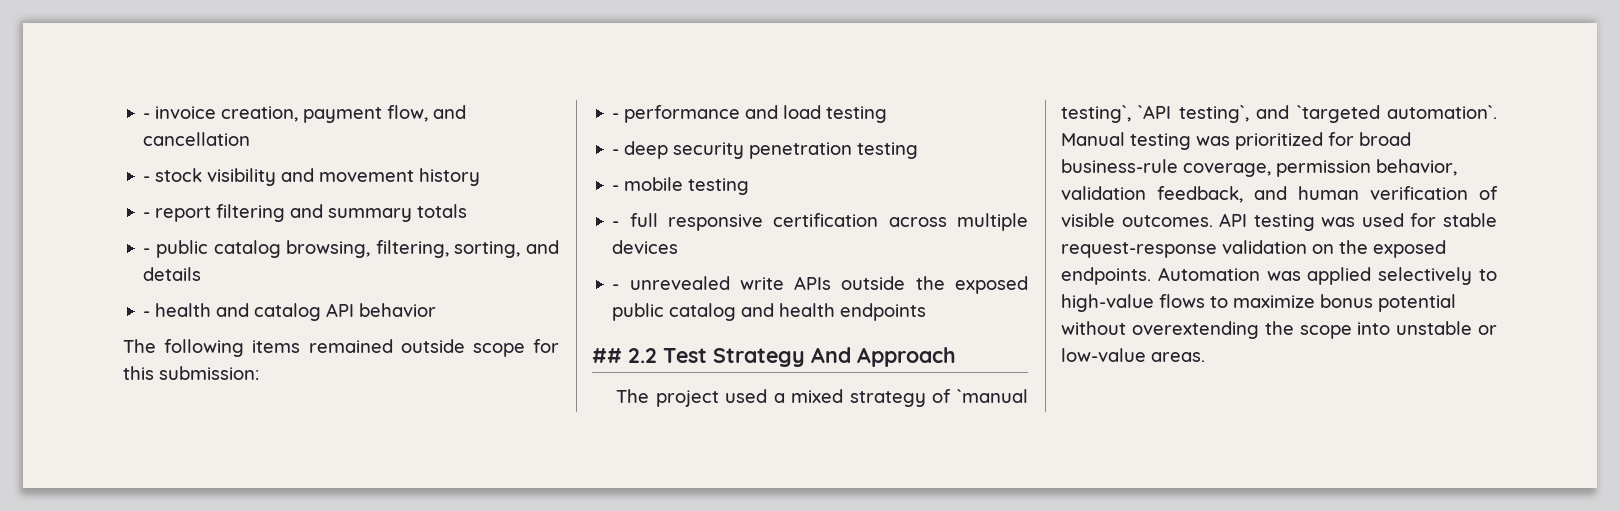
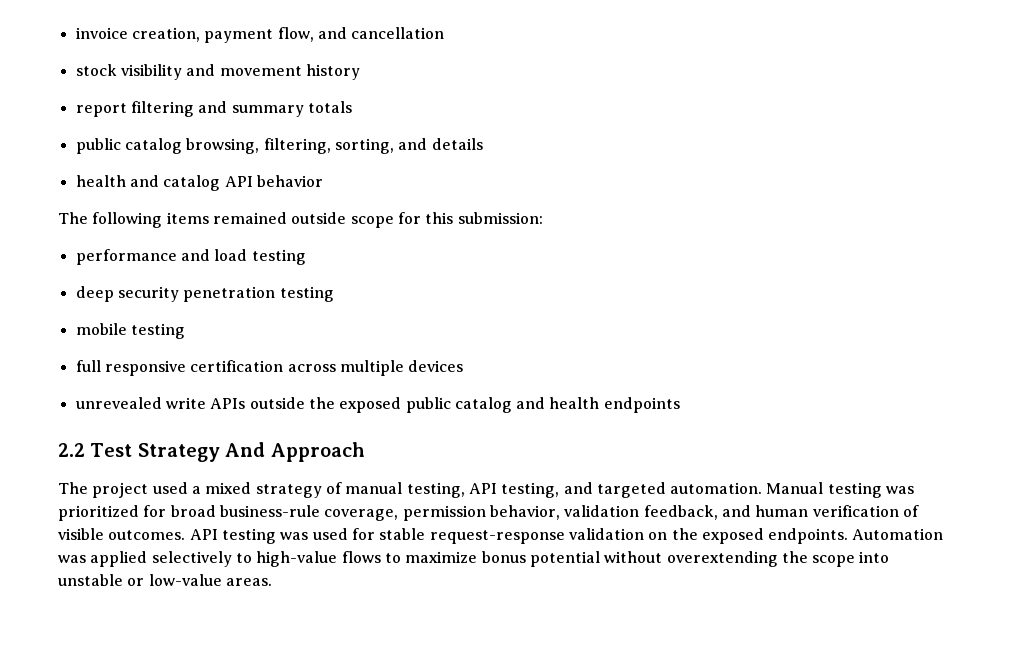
[143,113,151,119] - -> (75, 33) none
[143,176,151,182] - -> (445, 33) none
[143,212,151,218] - -> (360, 72) none
[143,248,151,254] - -> (352, 107) none
[143,311,151,317] - -> (483, 144) none
[612,113,620,119] - -> (543, 218) none
[612,149,620,155] - -> (306, 257) none
[612,185,620,191] - -> (334, 294) none
[612,221,620,227] - -> (185, 331) none
[612,284,620,290] - -> (464, 366) none
[592,348,622,363] ## -> (680, 405) none
[957,389,1028,403] [1061,105,1497,123] `manual testing`, `API testing`, and `targeted automation`. -> [345,482,763,498] manual testing, API testing, and targeted automation.

